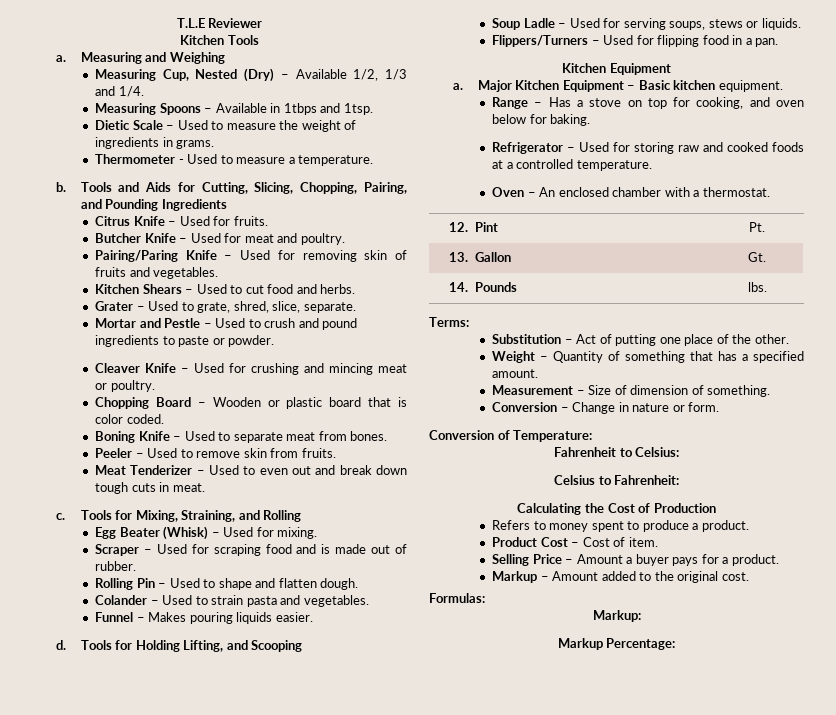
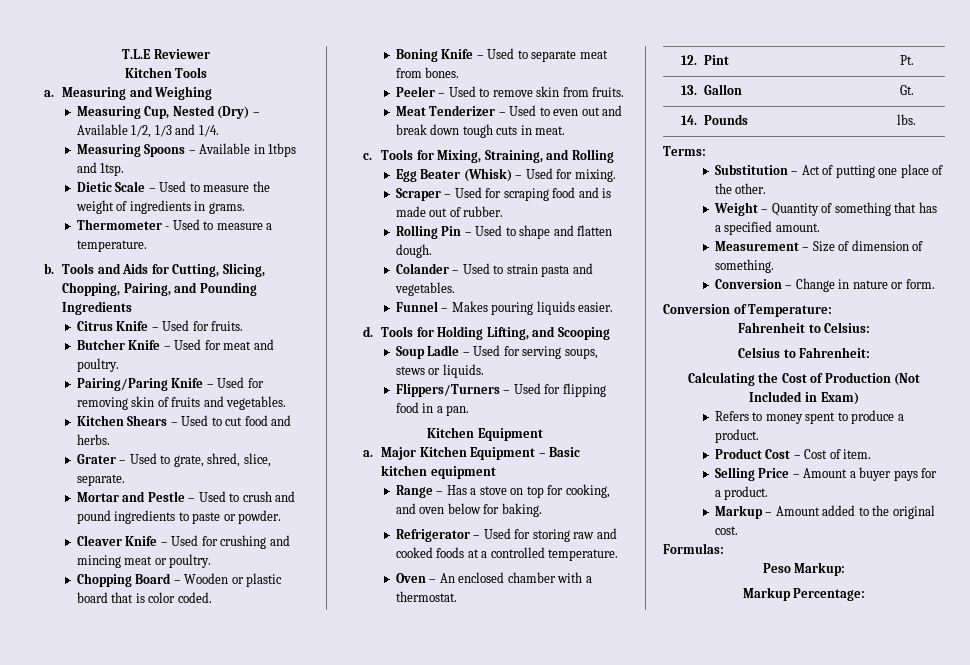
[718,80,783,92] equipment. -> [430,466,496,479] equipment
(716, 508) none -> [894,373,921,386] [749,391,859,405] (Not Included in Exam)
(485, 598) none -> [762,563,791,573] Peso

